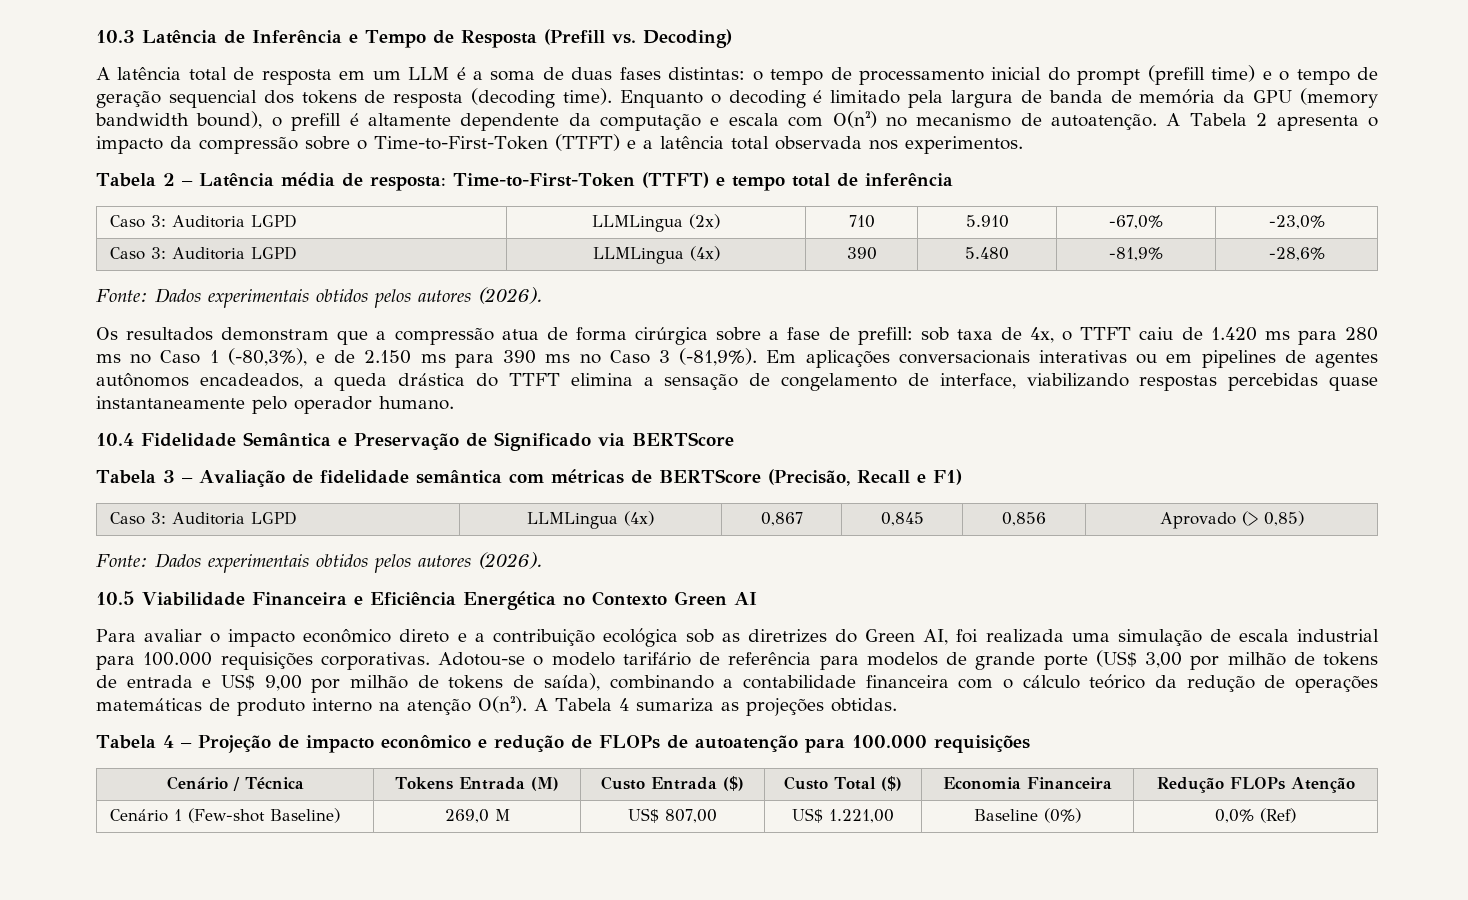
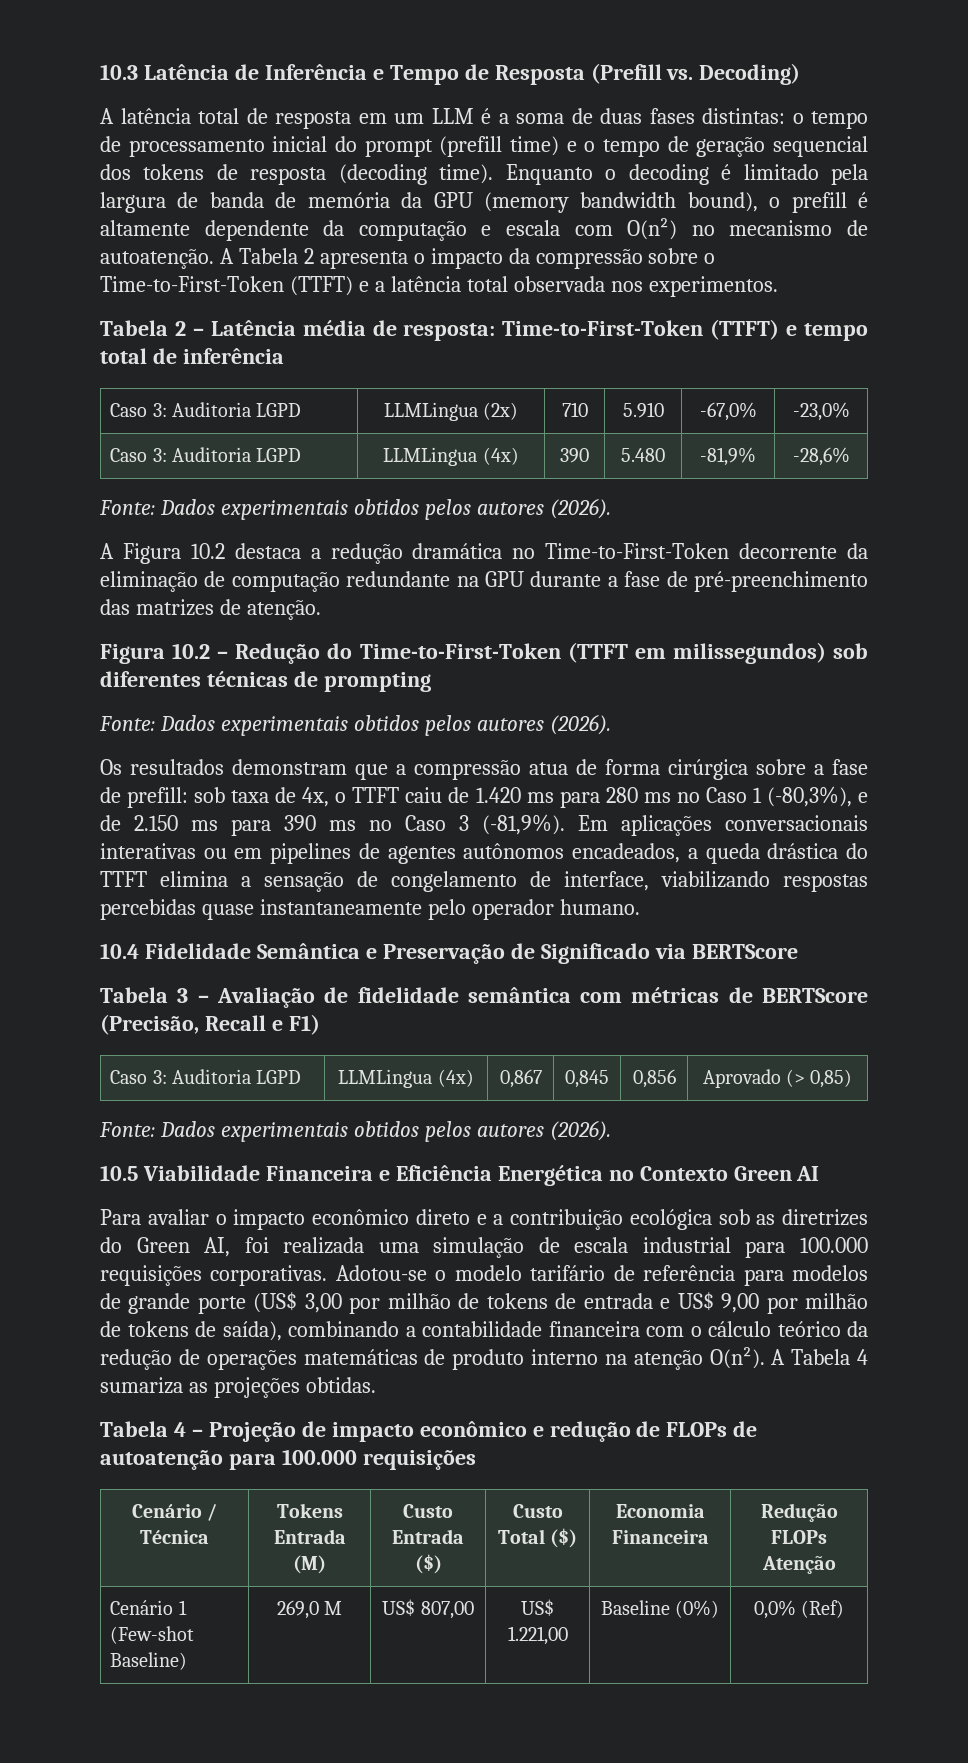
(543, 295) none -> [100,543,868,564] [100,571,868,592] [100,599,321,620] [100,642,868,664] [100,671,431,692] [99,714,611,736] // A Figura 10.2 destaca a redução dramática no Time-to-First-Token decorrente da eliminação de computação redundante na GPU durante a fase de pré-preenchimento das matrizes de atenção. // Figura 10.2 – Redução do Time-to-First-Token (TTFT em milissegundos) sob diferentes técnicas de prompting // Fonte: Dados experimentais obtidos pelos autores (2026).

